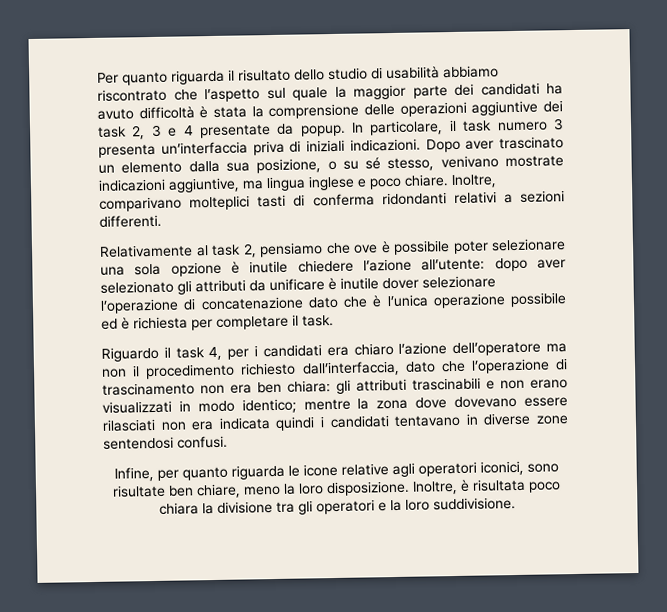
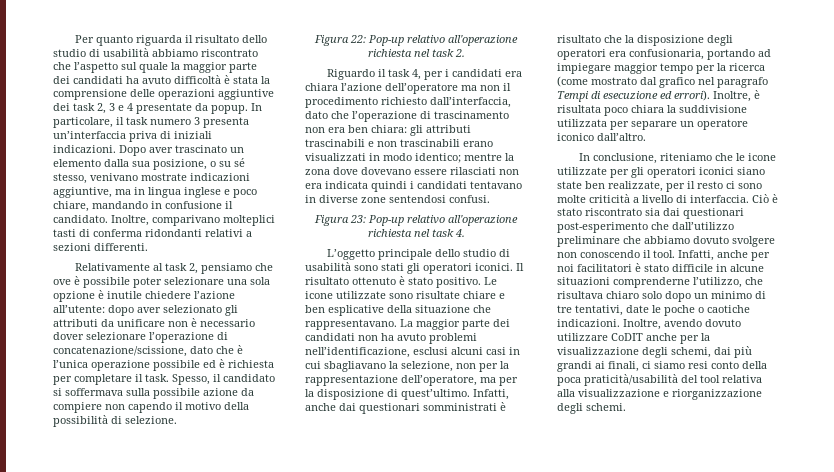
(264, 185) none -> [134,187,145,195] in
[404,174,449,187] chiare. -> [53,201,233,212] [53,215,108,223] chiare, mandando in confusione il candidato.
[328,277,379,291] è inutile -> [168,318,255,327] non è necessario
[200,296,304,311] concatenazione -> [53,346,187,357] concatenazione/scissione,
(334, 321) none -> [172,374,275,385] [53,388,254,399] [53,402,249,413] [53,415,177,427] [314,35,518,46] [367,49,465,57] Spesso, il candidato si soffermava sulla possibile azione da compiere non capendo il motivo della possibilità di selezione. // Figura 22: Pop-up relativo all'operazione richiesta nel task 2.
[353,343,394,356] chiaro -> [305,83,338,91] chiara
(525, 384) none -> [400,139,460,147] trascinabili
[113,460,559,482] [112,480,410,499] Infine, per quanto riguarda le icone relative agli operatori iconici, sono risultate ben chiare, meno la loro disposizione. -> [314,215,518,226] [367,229,465,237] [327,249,511,260] [305,262,524,274] [305,276,497,288] [305,291,505,299] [305,305,491,316] [305,319,510,330] [305,333,477,344] [305,347,520,358] [305,361,509,372] [305,375,518,386] [305,389,509,400] [305,402,506,414] [557,35,733,46] [557,49,771,60] [557,63,765,74] [557,76,768,88] [557,90,710,102] Figura 23: Pop-up relativo all'operazione richiesta nel task 4. // L’oggetto principale dello studio di usabilità sono stati gli operatori iconici. Il risultato ottenuto è stato positivo. Le icone utilizzate sono risultate chiare e ben esplicative della situazione che rappresentavano. La maggior parte dei candidati non ha avuto problemi nell’identificazione, esclusi alcuni casi in cui sbagliavano la selezione, non per la rappresentazione dell’operatore, ma per la disposizione di quest’ultimo. Infatti, anche dai questionari somministrati è risultato che la disposizione degli operatori era confusionaria, portando ad impiegare maggior tempo per la ricerca (come mostrato dal grafico nel paragrafo Tempi di esecuzione ed errori).
[216,497,516,515] divisione tra gli operatori e la loro suddivisione. -> [679,105,747,113] [557,119,748,130] [557,133,646,141] [579,153,777,164] [557,167,765,178] [557,181,762,192] [557,194,778,203] [557,208,744,219] [557,222,734,233] [557,236,775,247] [557,250,770,261] [557,263,764,272] [557,277,763,288] [557,291,766,302] [557,305,750,316] [557,319,741,330] [557,333,710,344] [557,346,752,358] [557,361,767,372] [557,374,762,386] [557,389,762,400] [557,403,626,414] suddivisione utilizzata per separare un operatore iconico dall’altro. // In conclusione, riteniamo che le icone utilizzate per gli operatori iconici siano state ben realizzate, per il resto ci sono molte criticità a livello di interfaccia. Ciò è stato riscontrato sia dai questionari post-esperimento che dall’utilizzo preliminare che abbiamo dovuto svolgere non conoscendo il tool. Infatti, anche per noi facilitatori è stato difficile in alcune situazioni comprenderne l’utilizzo, che risultava chiaro solo dopo un minimo di tre tentativi, date le poche o caotiche indicazioni. Inoltre, avendo dovuto utilizzare CoDIT anche per la visualizzazione degli schemi, dai più grandi ai finali, ci siamo resi conto della poca praticità/usabilità del tool relativa alla visualizzazione e riorganizzazione degli schemi.

